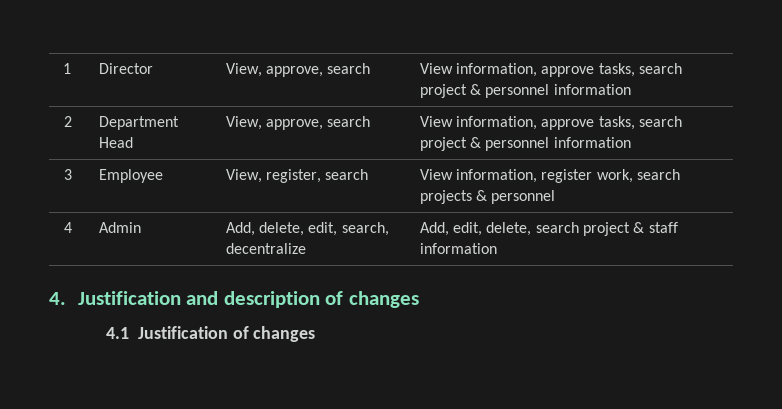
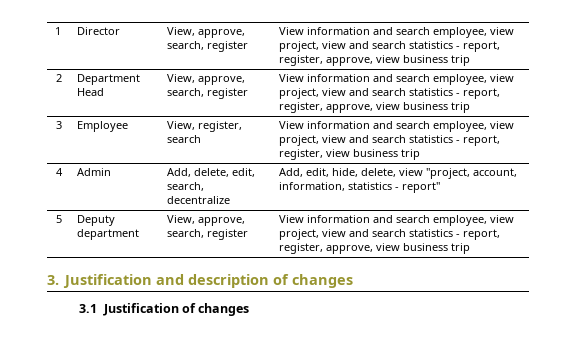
[327,63,371,74] [419,63,682,77] [419,84,631,98] search | View information, approve tasks, search project & personnel information -> [166,41,248,52] [278,27,514,38] [278,41,500,52] [278,55,470,66] search, register | View information and search employee, view project, view and search statistics - report, register, approve, view business trip
[327,116,371,127] [419,116,682,130] [419,137,631,151] search | View information, approve tasks, search project & personnel information -> [166,88,248,99] [278,74,514,85] [278,88,500,99] [278,102,470,113] search, register | View information and search employee, view project, view and search statistics - report, register, approve, view business trip
[455,169,680,183] [419,190,556,204] information, register work, search projects & personnel -> [306,121,514,132] [278,135,500,146] [278,149,420,160] information and search employee, view project, view and search statistics - report, register, view business trip
[486,222,678,236] [419,243,497,254] [49,292,66,305] delete, search project & staff information // 4. -> [331,168,517,179] [278,182,440,193] [55,215,62,223] [76,215,115,226] [76,229,139,240] [166,215,245,226] [166,229,248,240] [278,215,514,226] [278,229,500,240] [278,243,470,254] [47,275,59,285] hide, delete, view "project, account, information, statistics - report" // 5 | Deputy department | View, approve, search, register | View information and search employee, view project, view and search statistics - report, register, approve, view business trip // 3.
[106,327,130,339] 4.1 -> [79,304,98,313] 3.1

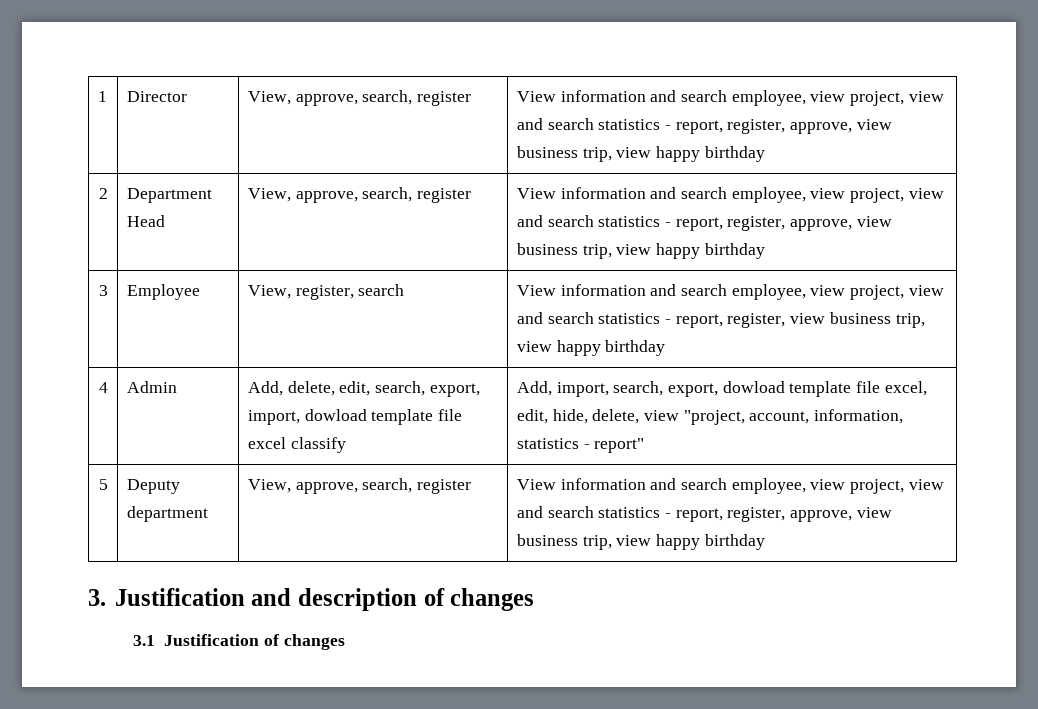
[450,55,470,66] trip -> [582,146,765,162] trip, view happy birthday
[450,102,470,113] trip -> [582,243,765,259] trip, view happy birthday
[400,149,420,160] trip -> [895,313,925,328] [516,340,666,356] trip, view happy birthday
[166,196,230,204] [278,168,303,177] decentralize | Add, -> [429,383,480,397] [247,409,463,425] [247,437,346,453] [516,381,927,397] export, import, dowload template file excel classify | Add, import, search, export, dowload template file excel,
[450,243,470,254] trip -> [582,534,765,550] trip, view happy birthday

